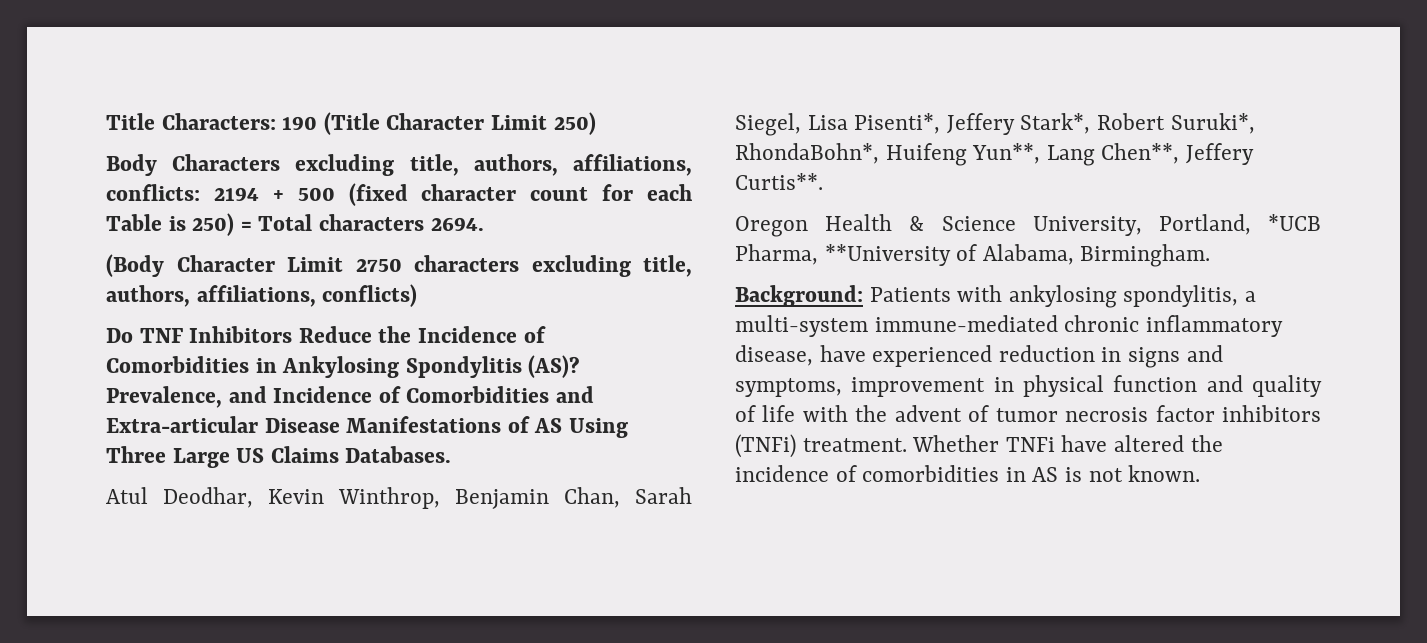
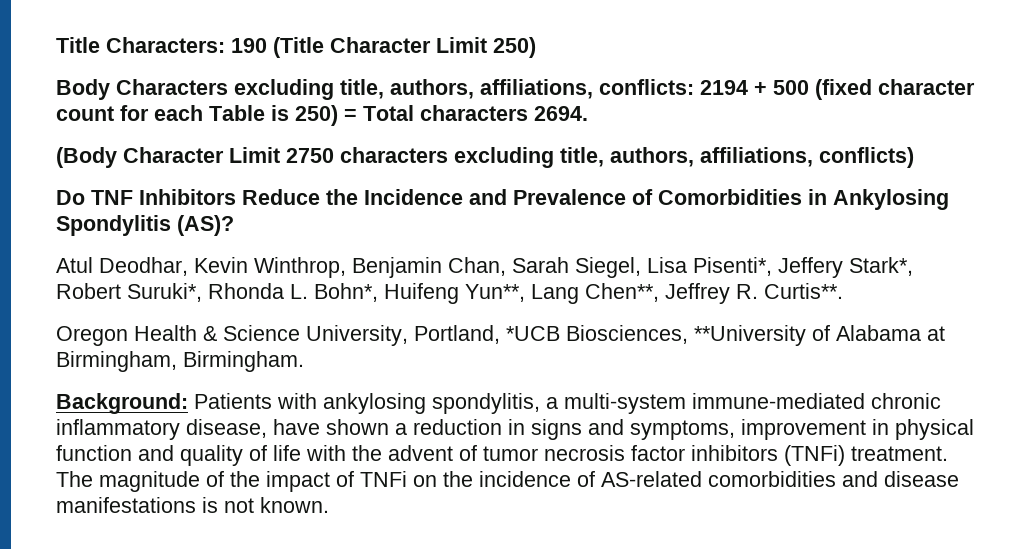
(518, 334) none -> [469,189,626,205] and Prevalence
[106,386,595,408] [106,416,629,438] [106,446,452,468] Prevalence, and Incidence of Comorbidities and Extra-articular Disease Manifestations of AS Using Three Large US Claims Databases. -> (234, 225) none
[735,143,879,164] RhondaBohn*, -> [208,283,378,302] Rhonda L. Bohn*,
[1186,143,1255,165] Jeffery -> [665,283,758,304] Jeffrey R.
[735,244,818,265] Pharma, -> [566,325,688,344] Biosciences,
[982,244,1074,265] Alabama, -> [836,325,945,341] [56,351,177,372] Alabama at Birmingham,
[872,345,993,367] experienced -> [326,419,407,435] shown a
[912,435,1223,452] [735,465,1059,482] Whether TNFi have altered the incidence of comorbidities in AS -> [56,471,959,492] [56,497,196,513] The magnitude of the impact of TNFi on the incidence of AS-related comorbidities and disease manifestations

